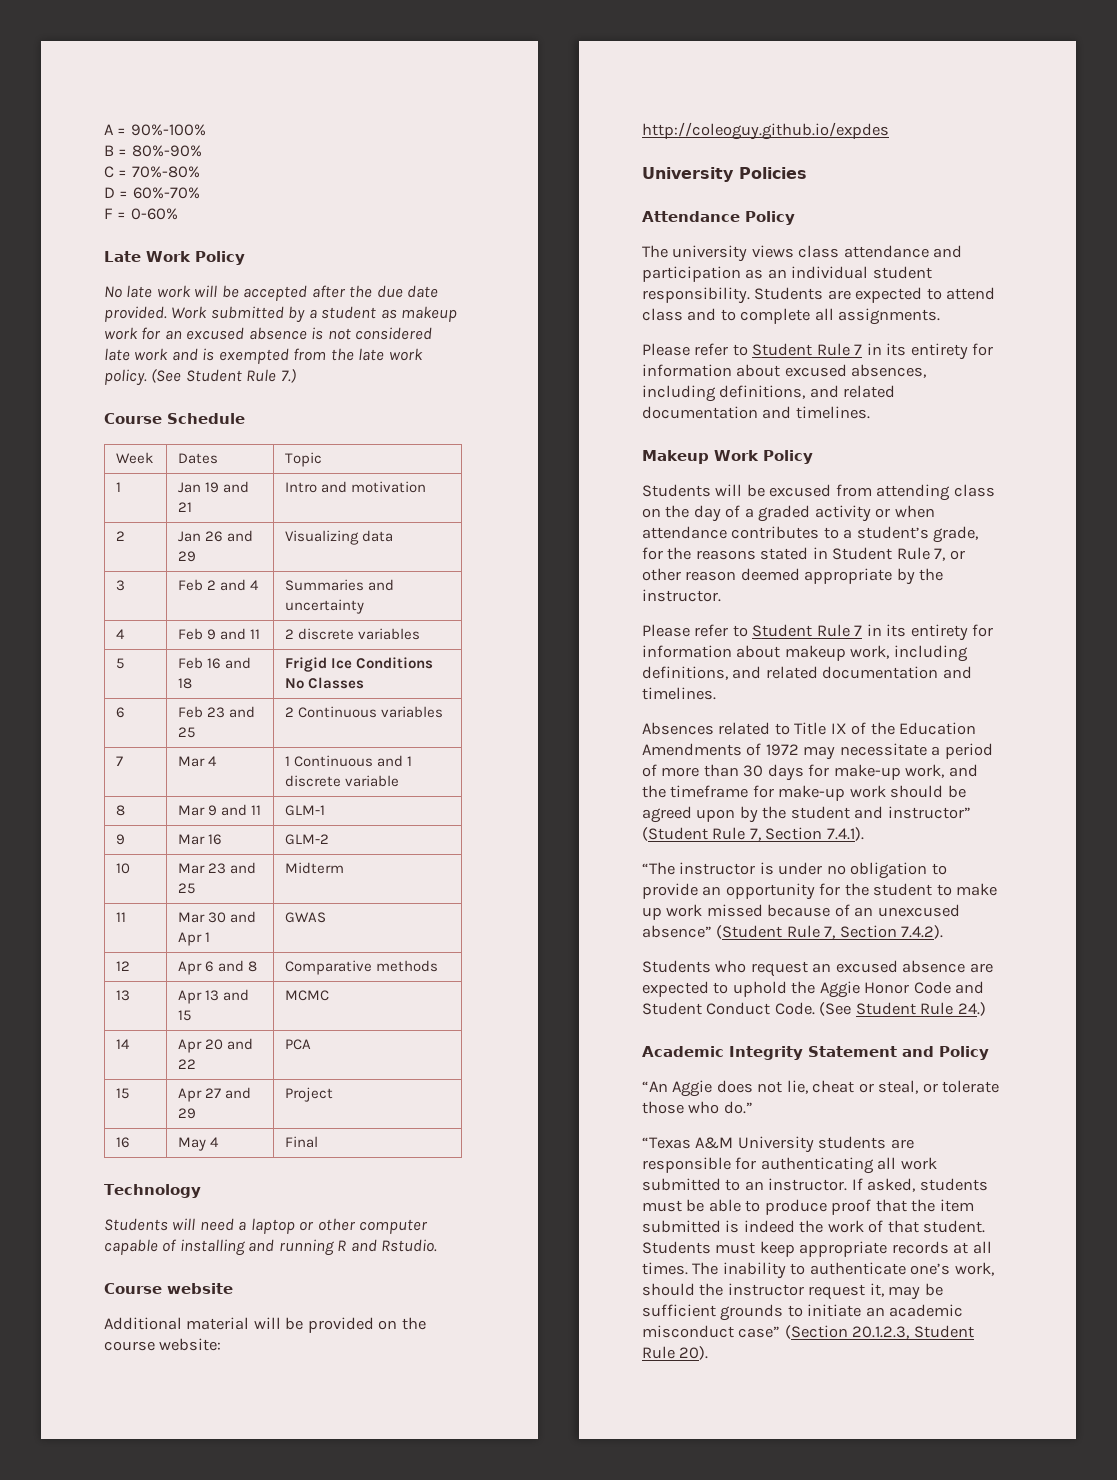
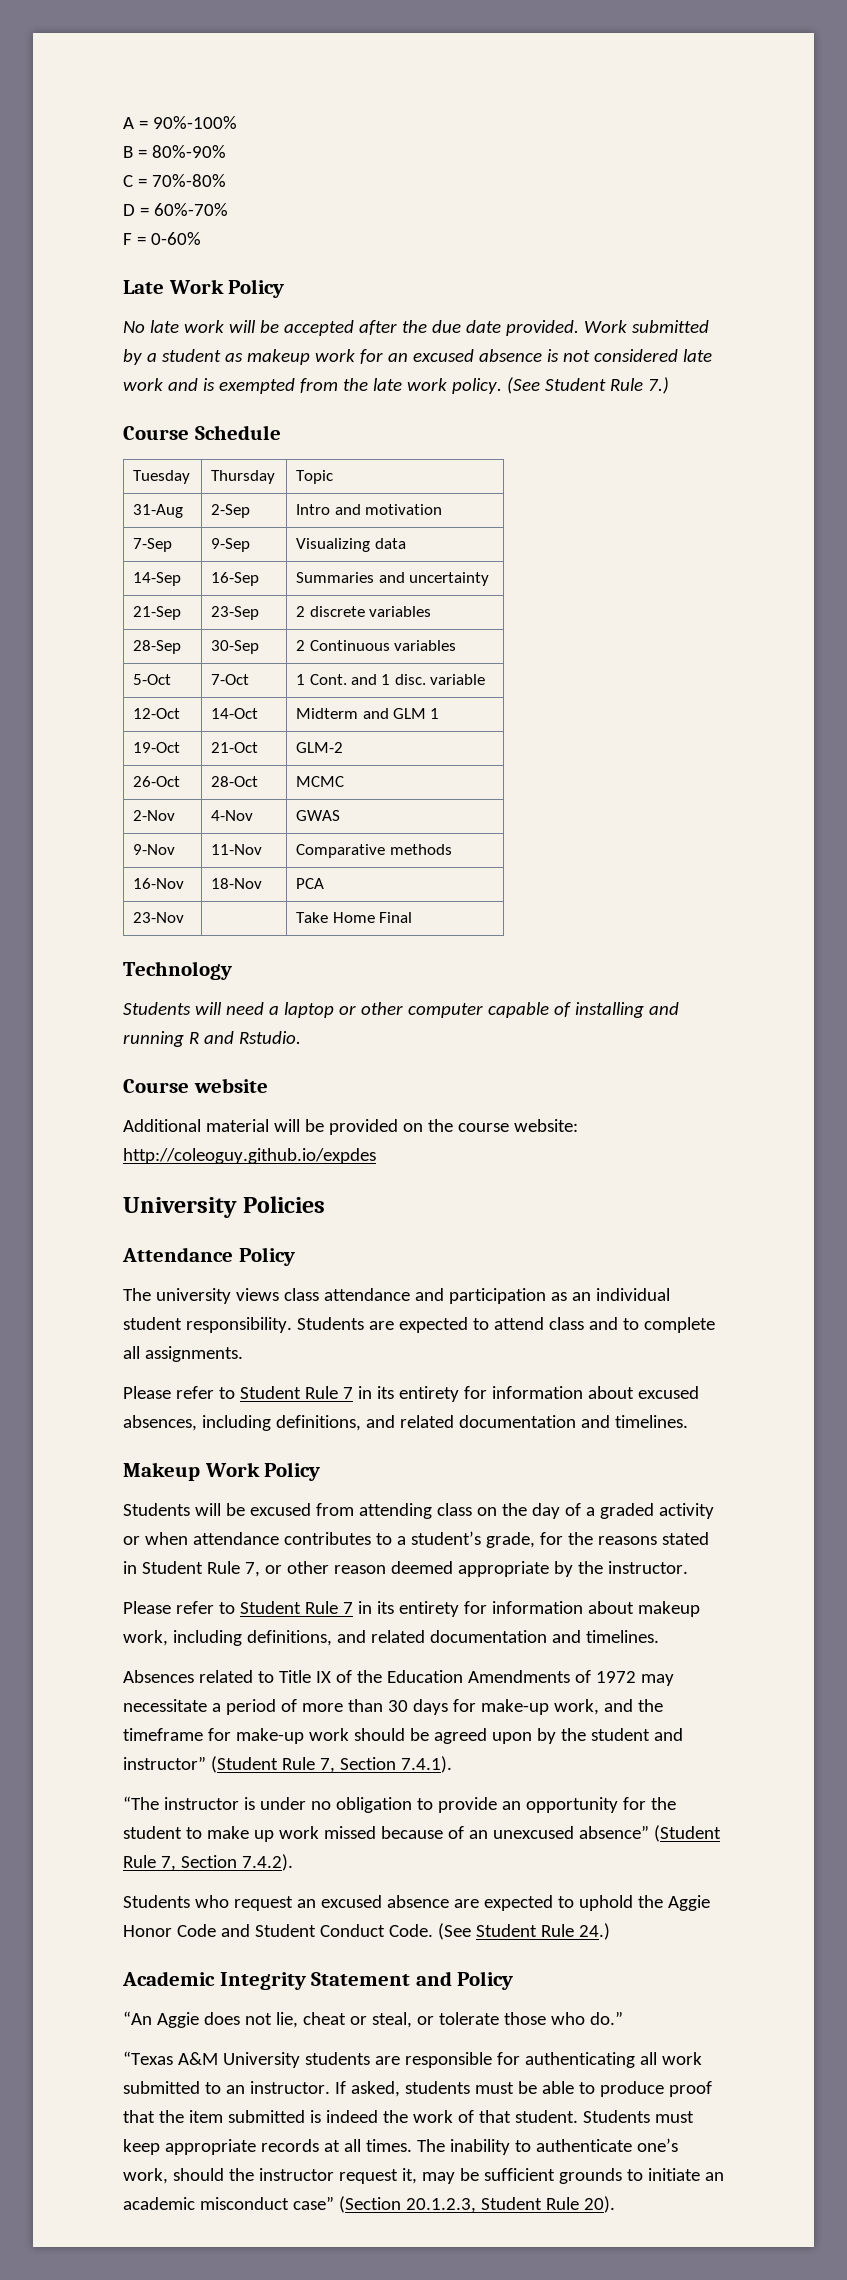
[116,452,154,464] [178,453,219,464] Week | Dates -> [133,470,191,484] [211,470,276,484] Tuesday | Thursday
[116,482,122,492] [178,481,250,493] [178,502,193,512] [285,481,427,493] [116,531,126,541] [178,530,254,542] [178,551,197,562] [285,530,394,545] [116,580,126,591] [178,579,260,591] [285,579,395,591] [285,599,365,614] [116,629,126,639] [178,628,261,640] [285,628,421,640] [116,658,125,669] [178,657,252,669] [178,678,193,689] [285,657,434,672] [285,677,365,689] [116,707,126,718] [178,706,256,718] [178,727,196,738] 1 | Jan 19 and 21 | Intro and motivation // 2 | Jan 26 and 29 | Visualizing data // 3 | Feb 2 and 4 | Summaries and uncertainty // 4 | Feb 9 and 11 | 2 discrete variables // 5 | Feb 16 and 18 | Frigid Ice Conditions No Classes // 6 | Feb 23 and 25 -> [133,504,184,518] [211,504,251,518] [296,504,442,515] [133,538,173,552] [211,538,251,552] [296,538,406,552] [133,572,182,586] [211,572,260,586] [296,572,489,586] [133,606,182,620] [211,606,260,620] [296,606,431,617] [133,640,182,654] [211,640,260,654] 31-Aug | 2-Sep | Intro and motivation // 7-Sep | 9-Sep | Visualizing data // 14-Sep | 16-Sep | Summaries and uncertainty // 21-Sep | 23-Sep | 2 discrete variables // 28-Sep | 30-Sep
[116,756,124,766] [178,756,218,767] [285,755,374,767] 7 | Mar 4 | 1 Continuous -> [133,674,172,685] [211,674,250,685] [296,674,347,685] 5-Oct | 7-Oct | 1 Cont.
[285,775,342,787] discrete -> [394,674,426,685] disc.
[116,805,126,816] [178,804,262,816] [285,805,326,816] [116,834,126,845] [178,834,223,845] [285,834,330,845] [116,863,131,874] [178,862,257,874] [178,883,196,894] [285,862,345,874] [116,912,127,922] [178,911,257,923] [178,932,211,946] [285,912,327,923] [116,961,131,971] [178,960,258,975] [285,960,439,975] [116,990,131,1001] [178,989,250,1004] [178,1010,192,1021] [285,990,330,1001] [116,1039,131,1049] [178,1038,254,1053] [178,1059,197,1069] [285,1039,312,1050] [116,1088,130,1099] [178,1087,252,1102] [178,1108,197,1119] [285,1087,334,1102] [116,1137,131,1148] [178,1137,220,1151] 8 | Mar 9 and 11 | GLM-1 // 9 | Mar 16 | GLM-2 // 10 | Mar 23 and 25 | Midterm // 11 | Mar 30 and Apr 1 | GWAS // 12 | Apr 6 and 8 | Comparative methods // 13 | Apr 13 and 15 | MCMC // 14 | Apr 20 and 22 | PCA // 15 | Apr 27 and 29 | Project // 16 | May 4 | -> [133,708,181,719] [211,708,259,719] [296,708,440,719] [133,742,181,753] [211,742,259,753] [296,742,344,753] [133,776,181,787] [211,776,259,787] [296,776,345,787] [133,810,176,821] [211,810,254,821] [296,810,341,821] [133,844,176,855] [211,844,263,855] [296,844,452,858] [133,878,185,889] [211,878,263,889] [296,878,325,889] [133,912,185,923] [296,912,375,923] 12-Oct | 14-Oct | Midterm and GLM 1 // 19-Oct | 21-Oct | GLM-2 // 26-Oct | 28-Oct | MCMC // 2-Nov | 4-Nov | GWAS // 9-Nov | 11-Nov | Comparative methods // 16-Nov | 18-Nov | PCA // 23-Nov | | Take Home

